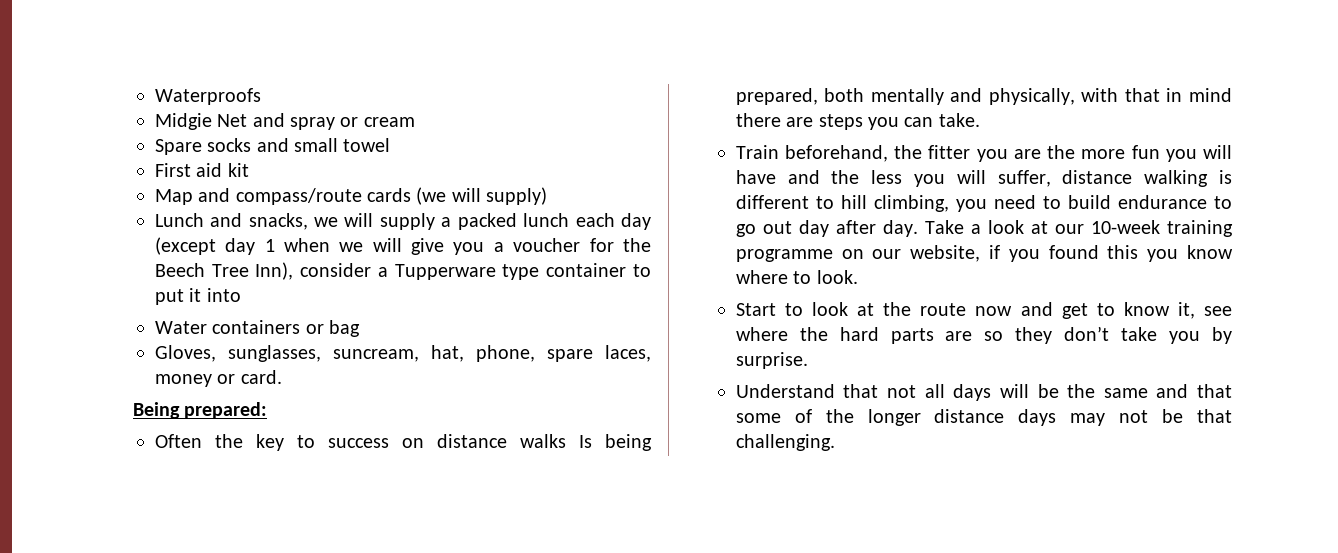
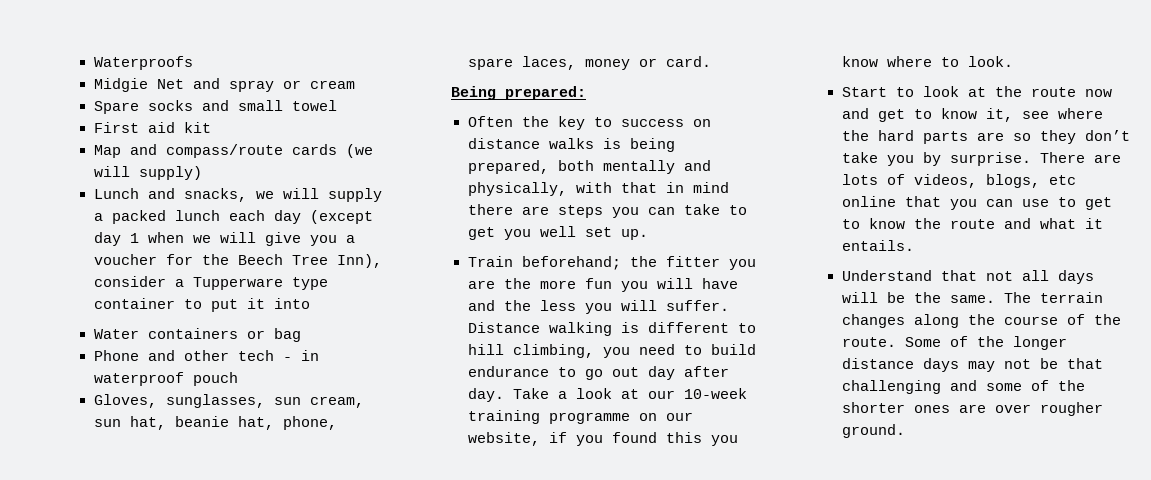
[154,345,419,362] Gloves, sunglasses, suncream, -> [93,350,319,361] [93,372,238,386] [93,394,364,408] [93,416,229,430] Phone and other tech - in waterproof pouch // Gloves, sunglasses, sun cream, sun hat, beanie
[578,435,592,448] Is -> [602,138,621,149] is
[938,113,980,127] take. -> [683,204,747,215] [467,226,648,240] take to get you well set up.
[785,145,889,162] beforehand, -> [521,256,621,270] beforehand;
[997,170,1133,187] suffer, distance -> [665,300,729,311] [467,322,540,333] suffer. Distance
(808, 360) none -> [1039,152,1121,163] [841,174,1076,188] [841,196,1112,210] [841,218,1103,229] [841,240,914,251] There are lots of videos, blogs, etc online that you can use to get to know the route and what it entails.
[1103,384,1232,398] [735,413,781,423] same and that some -> [949,292,1103,303] [841,314,1121,328] [841,337,941,347] same. The terrain changes along the course of the route. Some
[735,434,835,451] challenging. -> [841,380,1085,394] [841,402,1103,416] [841,424,905,438] challenging and some of the shorter ones are over rougher ground.

